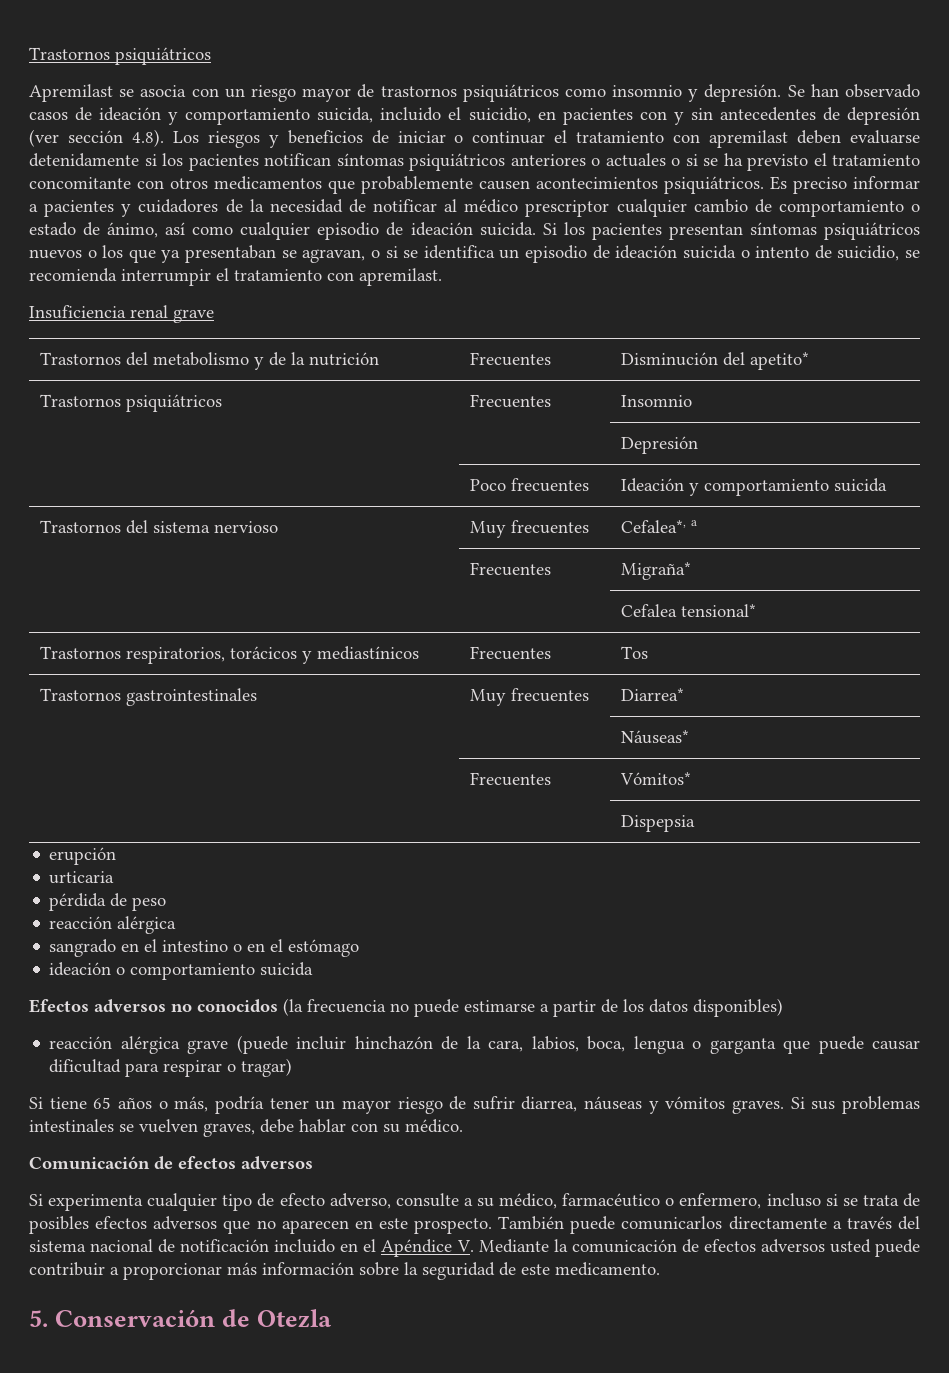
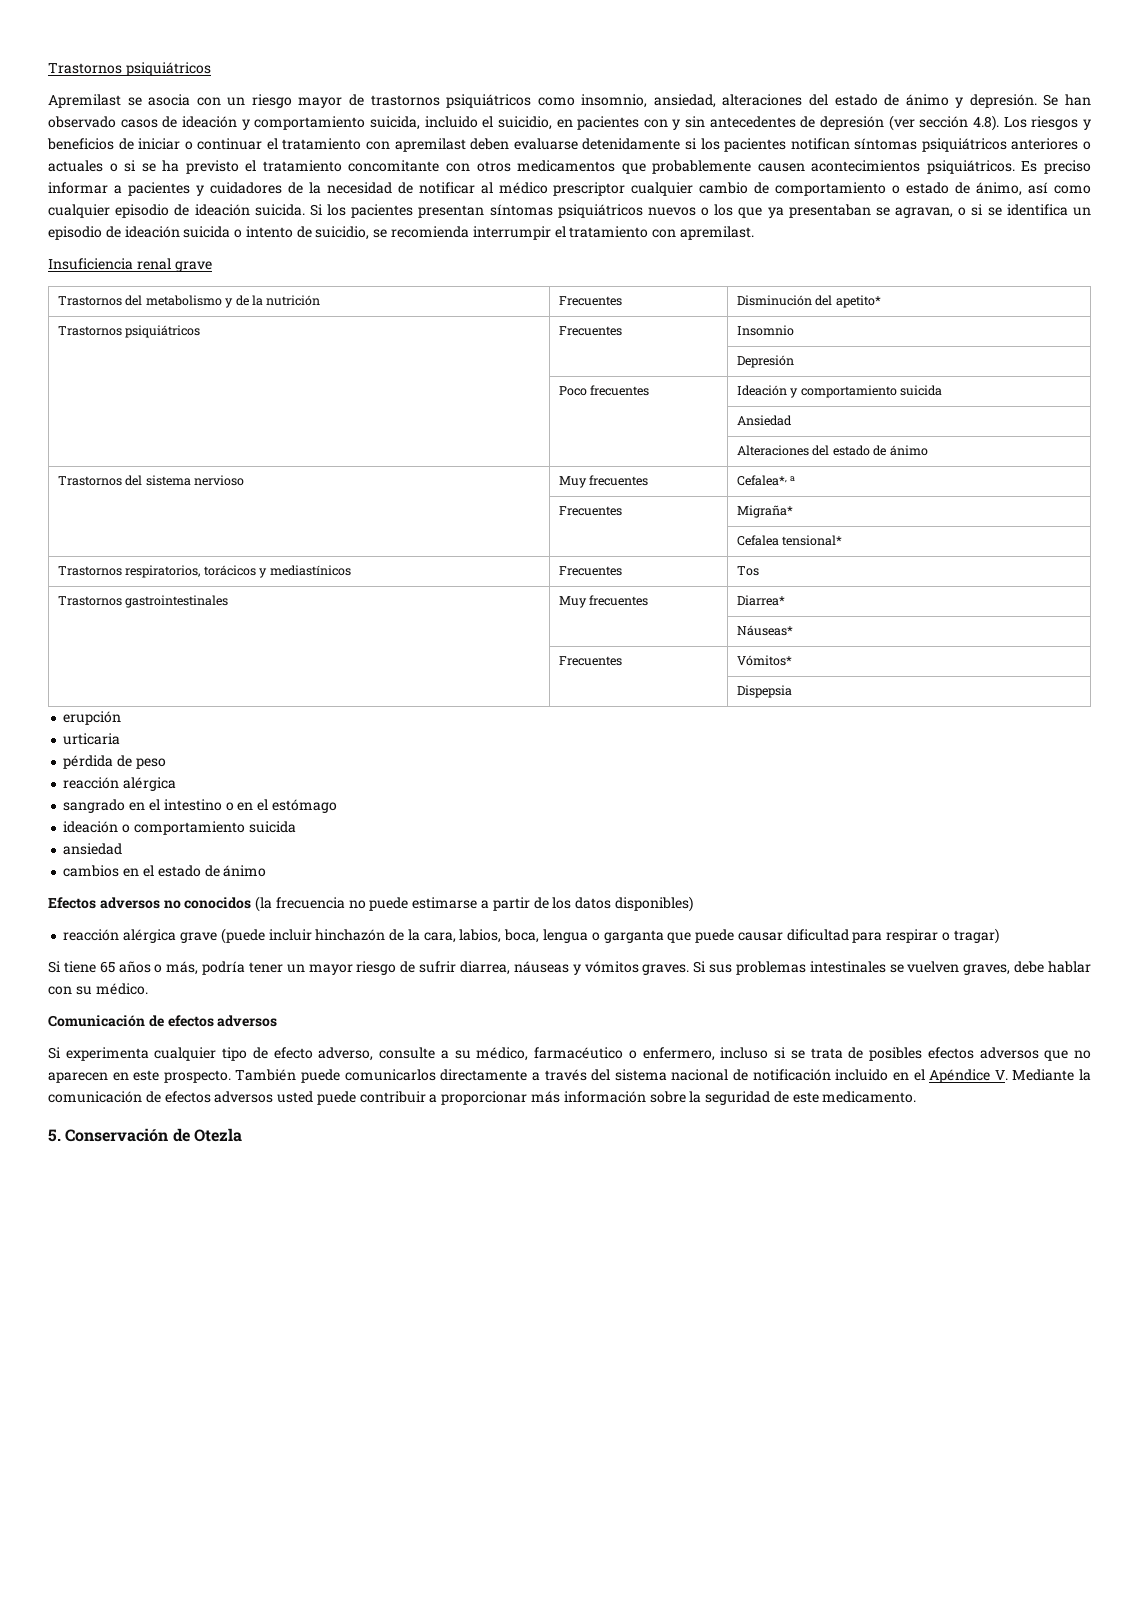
[612,85,683,97] insomnio -> [581,94,949,108] insomnio, ansiedad, alteraciones del estado de ánimo
(887, 485) none -> [737,415,793,426] [737,445,928,456] // | | Ansiedad // | | Alteraciones del estado de ánimo
(314, 969) none -> [63,843,123,855] [63,865,267,877] // ansiedad // cambios en el estado de ánimo

